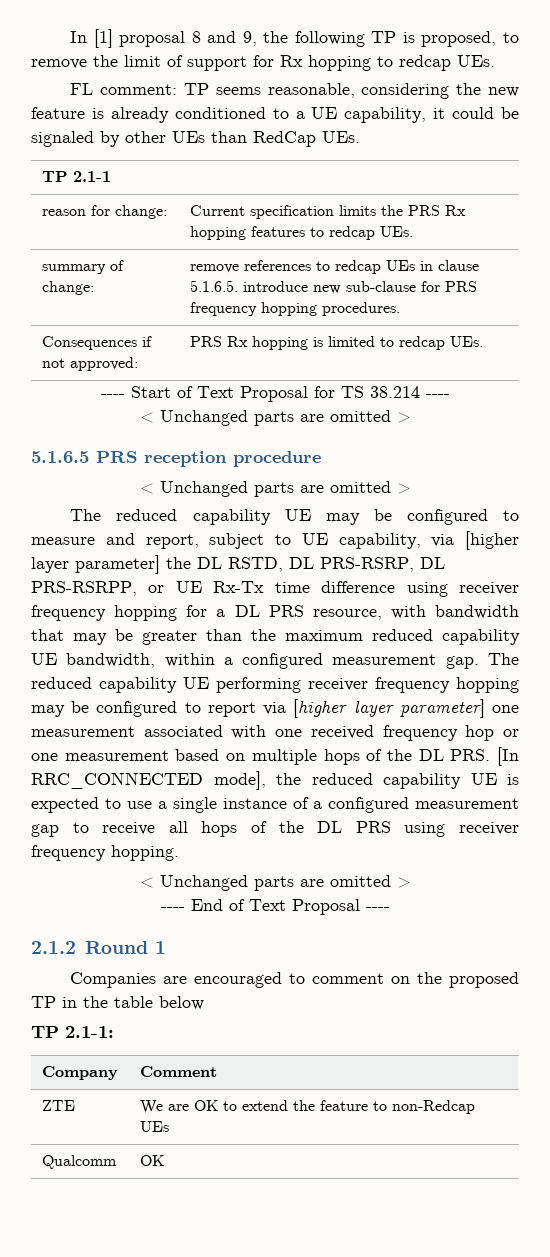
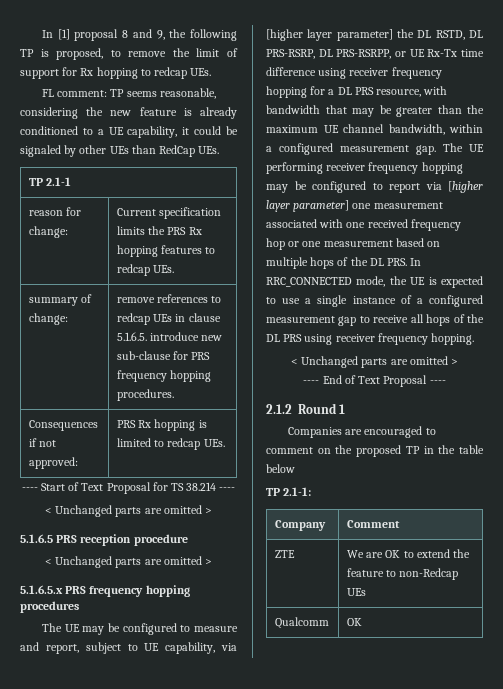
[70,509,271,525] // The reduced capability -> [20,585,190,597] [20,601,79,613] [41,623,62,632] // 5.1.6.5.x PRS frequency hopping procedures // The
[372,629,520,645] [31,653,57,665] reduced capability UE -> [323,124,384,133] UE channel
[31,677,177,693] reduced capability -> (463, 147) none
[496,747,519,766] [31,771,461,790] [In RRC_CONNECTED mode], the reduced capability -> [410,258,422,266] [266,276,407,287] In RRC_CONNECTED mode, the

